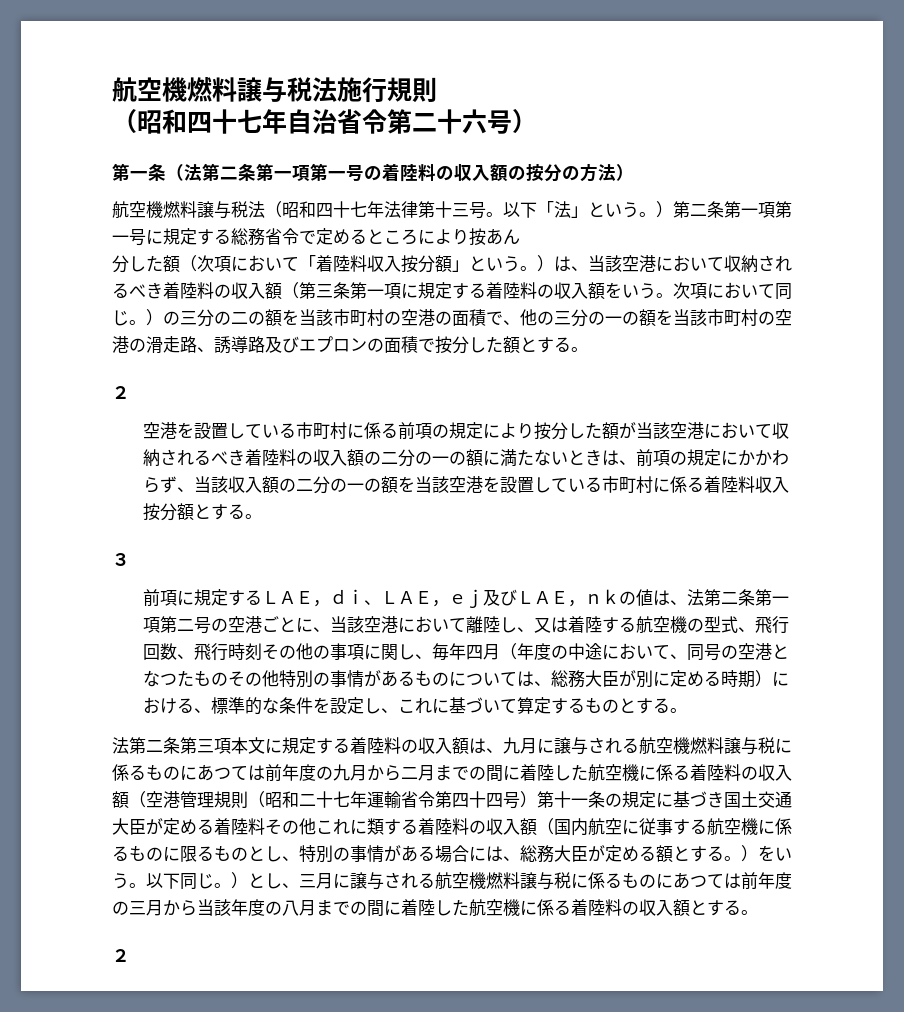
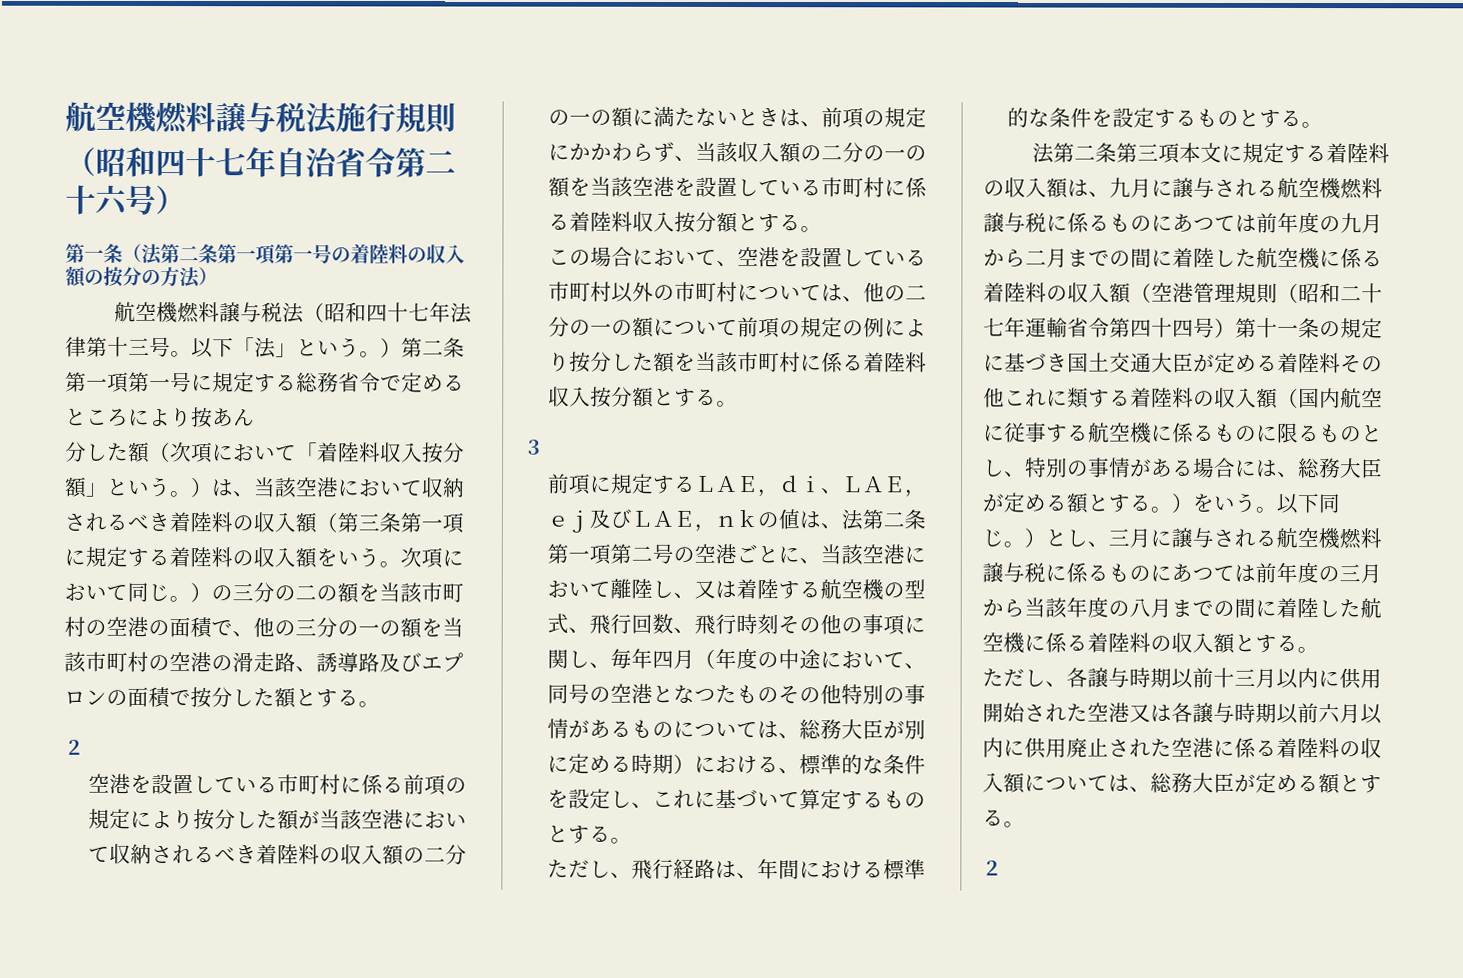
(262, 516) none -> [547,246,927,268] [547,281,927,303] [547,316,927,339] [547,351,927,374] [547,386,738,408] // この場合において、空港を設置している市町村以外の市町村については、他の二分の一の額について前項の規定の例により按分した額を当該市町村に係る着陸料収入按分額とする。
(687, 710) none -> [546,858,926,880] [1006,107,1323,129] // ただし、飛行経路は、年間における標準的な条件を設定するものとする。
(758, 912) none -> [982,667,1382,690] [982,702,1382,725] [982,737,1382,759] [982,772,1382,795] [982,809,1025,828] // ただし、各譲与時期以前十三月以内に供用開始された空港又は各譲与時期以前六月以内に供用廃止された空港に係る着陸料の収入額については、総務大臣が定める額とする。

